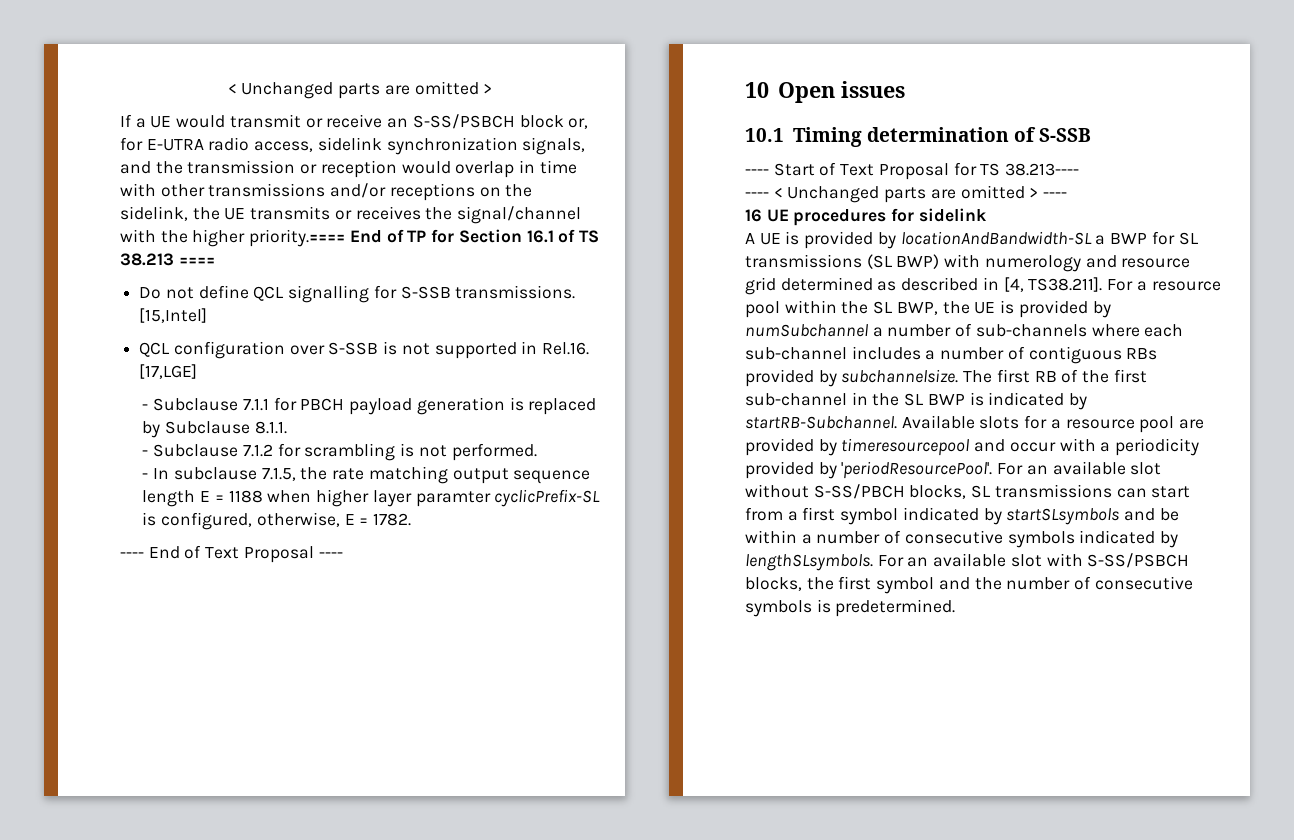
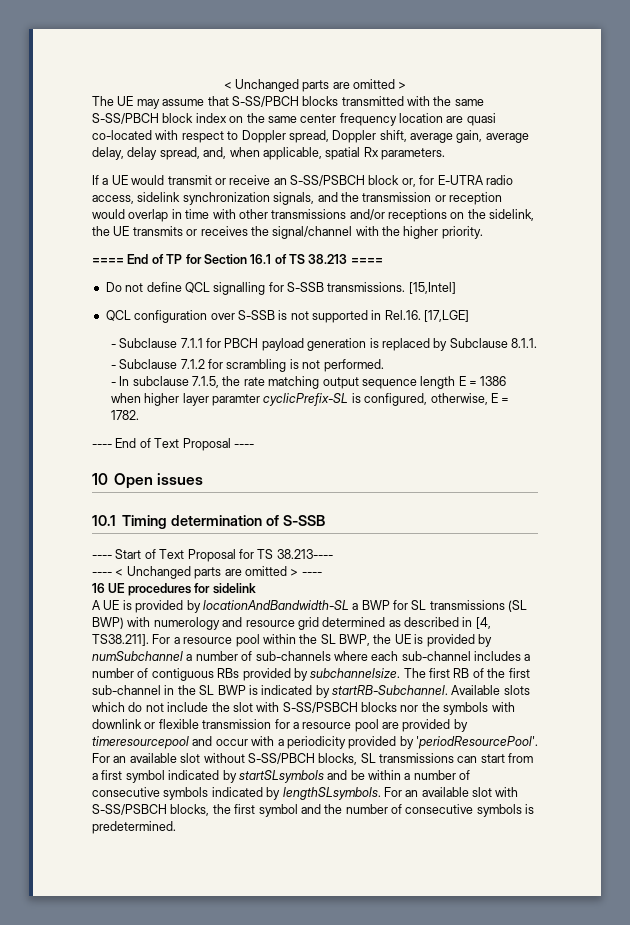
[227,81,493,99] < Unchanged parts are omitted > -> [223,79,407,92] [92,96,484,109] [92,113,496,126] [92,130,529,143] [92,147,445,160] < Unchanged parts are omitted > // The UE may assume that S-SS/PBCH blocks transmitted with the same S-SS/PBCH block index on the same center frequency location are quasi co-located with respect to Doppler spread, Doppler shift, average gain, average delay, delay spread, and, when applicable, spatial Rx parameters.
[249,229,346,247] priority.==== -> [441,226,483,239] [92,258,124,264] priority. // ====
[228,490,263,503] 1188 -> [480,376,507,386] 1386
(1020, 422) none -> [92,702,515,715] [92,719,272,729] which do not include the slot with S-SS/PSBCH blocks nor the symbols with downlink or flexible transmission

